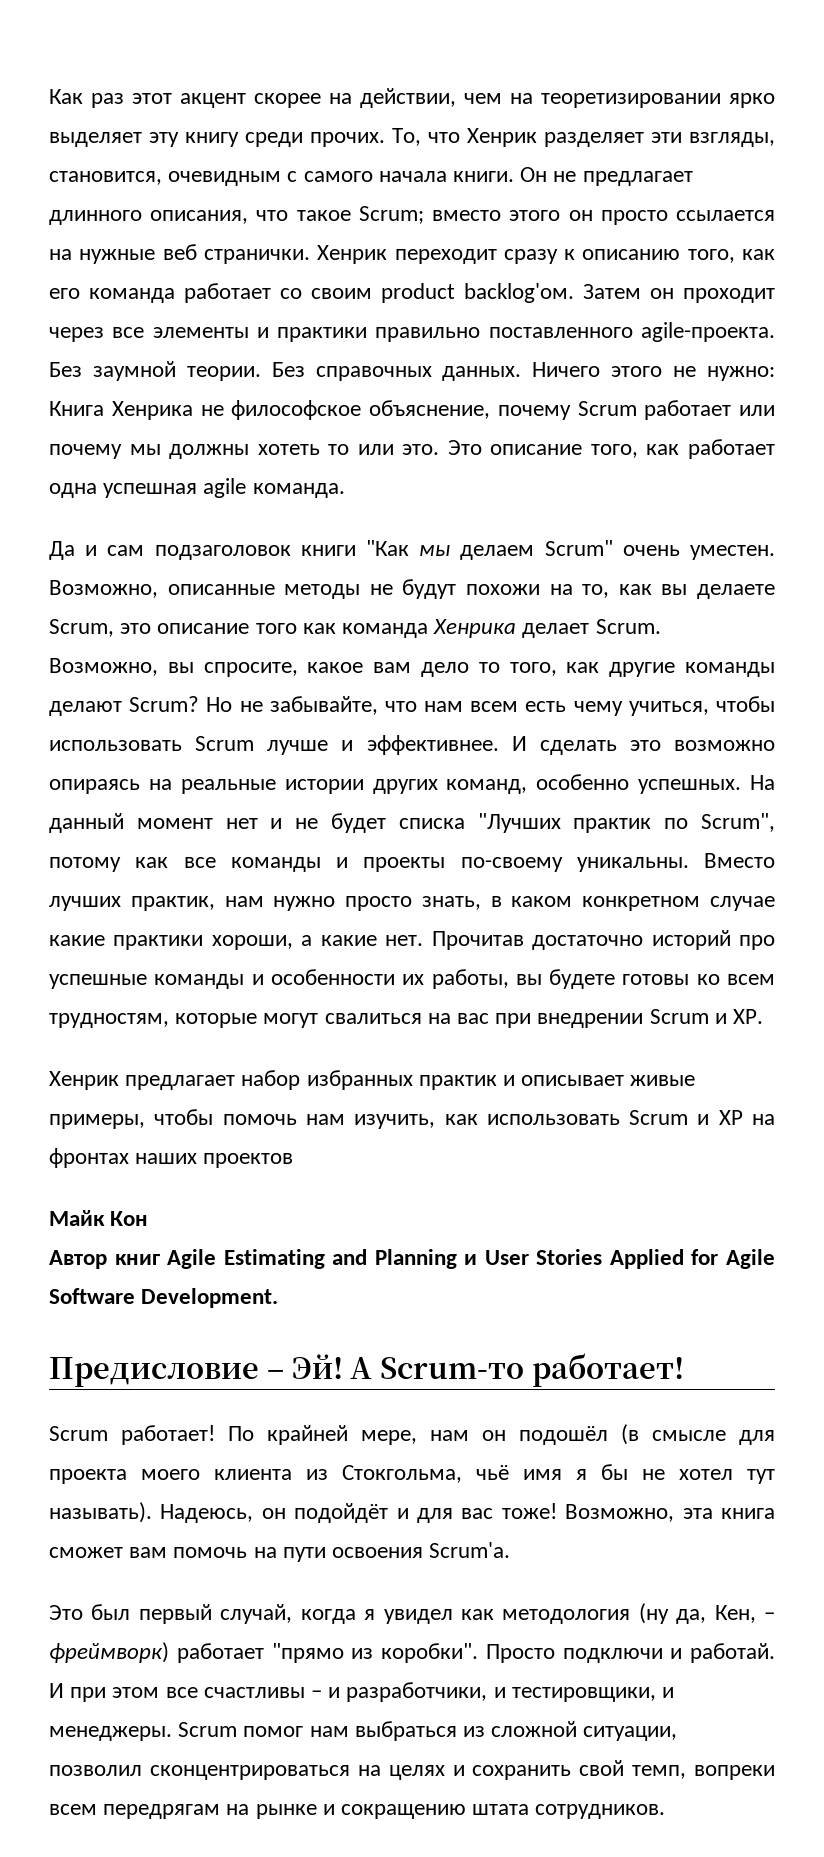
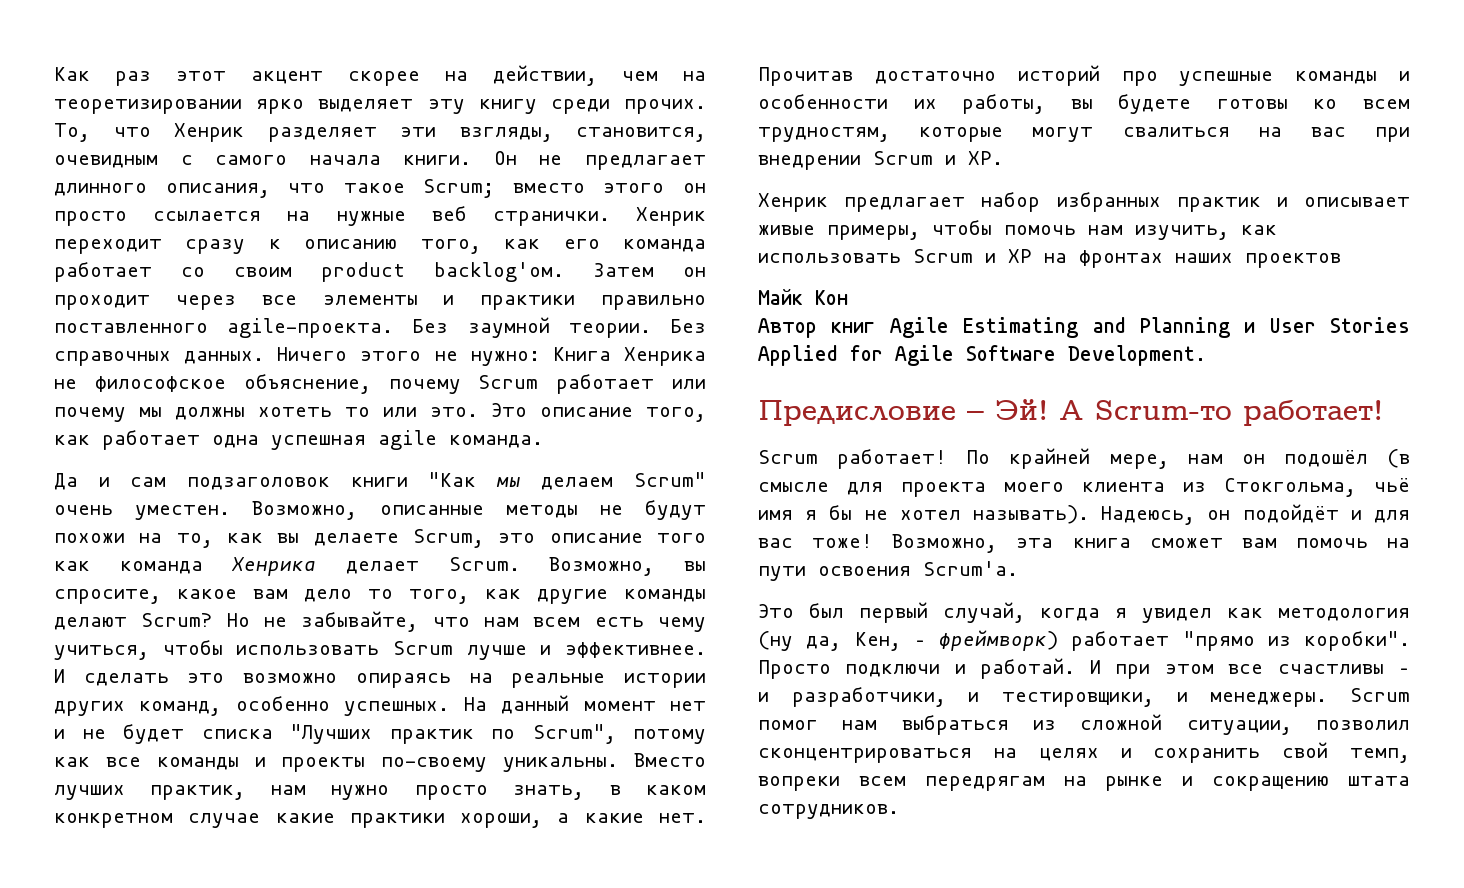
[747,1469,775,1484] тут -> (961, 515) none

